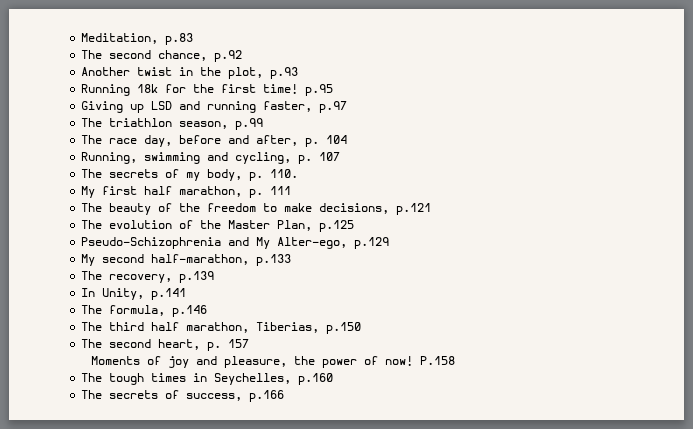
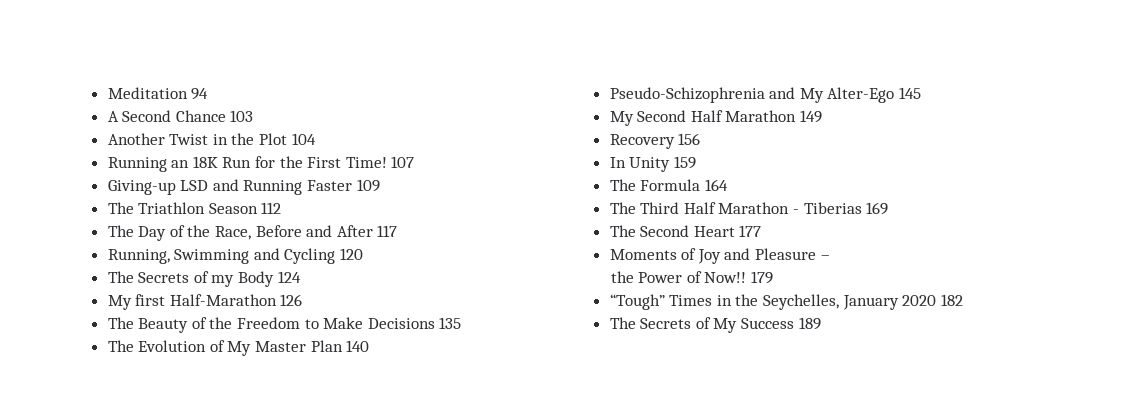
[81,33,194,45] [81,50,243,62] [81,67,299,79] [81,84,334,96] [81,101,348,113] [81,118,264,130] [81,135,348,147] [81,152,341,164] [81,169,299,181] [81,186,292,198] [81,203,432,215] [81,220,355,232] Meditation, p.83 // The second chance, p.92 // Another twist in the plot, p.93 // Running 18k for the first time! p.95 // Giving up LSD and running faster, p.97 // The triathlon season, p.99 // The race day, before and after, p. 104 // Running, swimming and cycling, p. 107 // The secrets of my body, p. 110. // My first half marathon, p. 111 // The beauty of the freedom to make decisions, p.121 // The evolution of the Master Plan, p.125 -> [107,87,209,100] [107,110,254,122] [107,133,316,145] [107,156,415,172] [107,179,380,195] [107,202,282,214] [107,225,398,241] [107,248,364,264] [107,271,301,287] [107,294,303,310] [107,317,462,333] [107,340,370,356] Meditation 94 // A Second Chance 103 // Another Twist in the Plot 104 // Running an 18K Run for the First Time! 107 // Giving-up LSD and Running Faster 109 // The Triathlon Season 112 // The Day of the Race, Before and After 117 // Running, Swimming and Cycling 120 // The Secrets of my Body 124 // My first Half-Marathon 126 // The Beauty of the Freedom to Make Decisions 135 // The Evolution of My Master Plan 140
[277,237,390,249] [81,254,292,266] [81,271,215,283] [81,288,187,300] [81,305,208,317] [81,322,362,334] [81,339,250,351] [91,356,456,368] [81,373,334,385] [81,390,285,402] Alter-ego, p.129 // My second half-marathon, p.133 // The recovery, p.139 // In Unity, p.141 // The formula, p.146 // The third half marathon, Tiberias, p.150 // The second heart, p. 157 // Moments of joy and pleasure, the power of now! P.158 // The tough times in Seychelles, p.160 // The secrets of success, p.166 -> [827,87,922,103] [609,110,823,126] [609,133,701,149] [609,156,696,172] [609,179,728,191] [609,202,889,215] [609,225,762,237] [609,248,830,264] [610,271,773,284] [609,294,963,310] [609,317,821,333] Alter-Ego 145 // My Second Half Marathon 149 // Recovery 156 // In Unity 159 // The Formula 164 // The Third Half Marathon - Tiberias 169 // The Second Heart 177 // Moments of Joy and Pleasure – // the Power of Now!! 179 // “Tough” Times in the Seychelles, January 2020 182 // The Secrets of My Success 189

